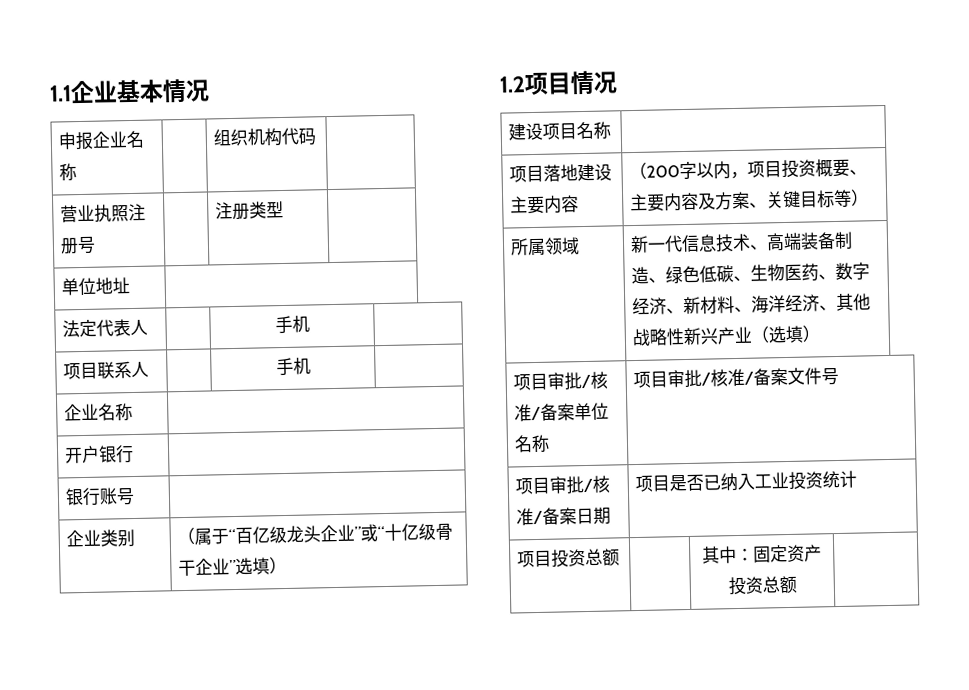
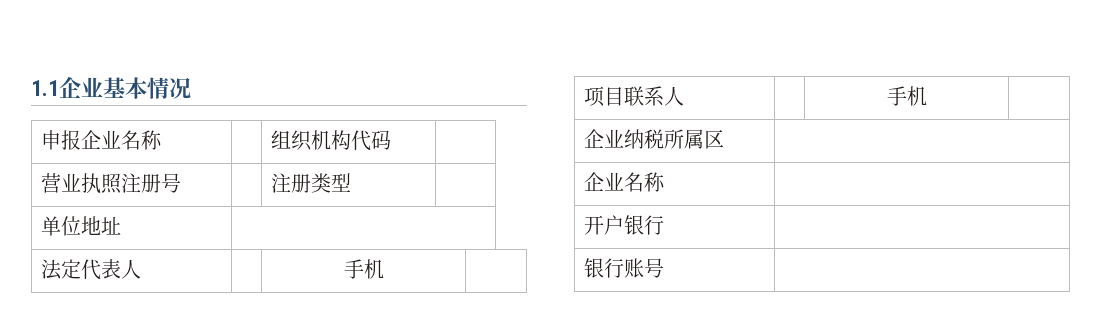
(311, 366) none -> [584,129,725,149] // 企业纳税所属区 |
[65,528,135,548] [176,523,453,546] [177,556,287,577] [499,70,618,96] [507,121,611,141] [508,163,612,183] [509,195,579,215] [628,159,867,181] [629,189,869,212] [509,237,580,256] [629,231,853,254] [630,262,870,285] [631,293,871,316] [631,325,821,348] [512,371,608,391] [513,402,609,422] [513,434,550,453] [632,367,839,389] [514,475,610,495] [515,506,611,526] [634,470,857,493] [516,548,620,568] [702,544,822,564] [727,575,797,596] // 企业类别 | （属于“百亿级龙头企业”或“十亿级骨干企业”选填） // 1.2项目情况 // 建设项目名称 | // 项目落地建设主要内容 | （200字以内，项目投资概要、主要内容及方案、关键目标等） // 所属领域 | 新一代信息技术、高端装备制造、绿色低碳、生物医药、数字经济、新材料、海洋经济、其他战略性新兴产业（选填） // 项目审批/核准/备案单位名称 | 项目审批/核准/备案文件号 // 项目审批/核准/备案日期 | 项目是否已纳入工业投资统计 // 项目投资总额 | | 其中：固定资产投资总额 | -> (665, 268) none

